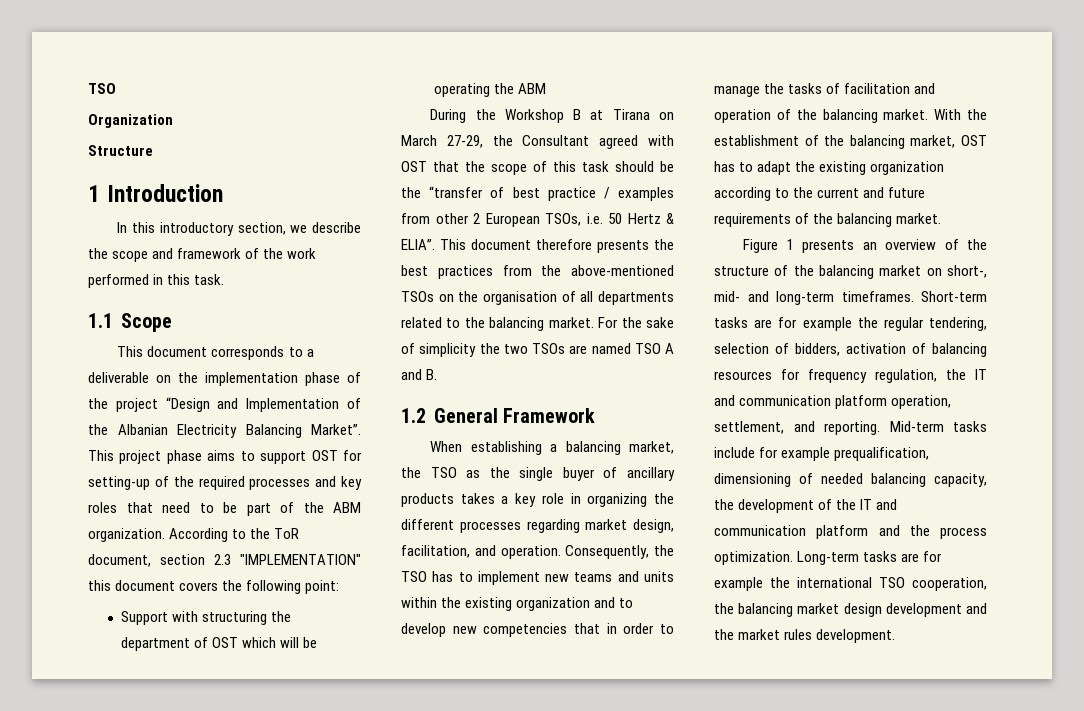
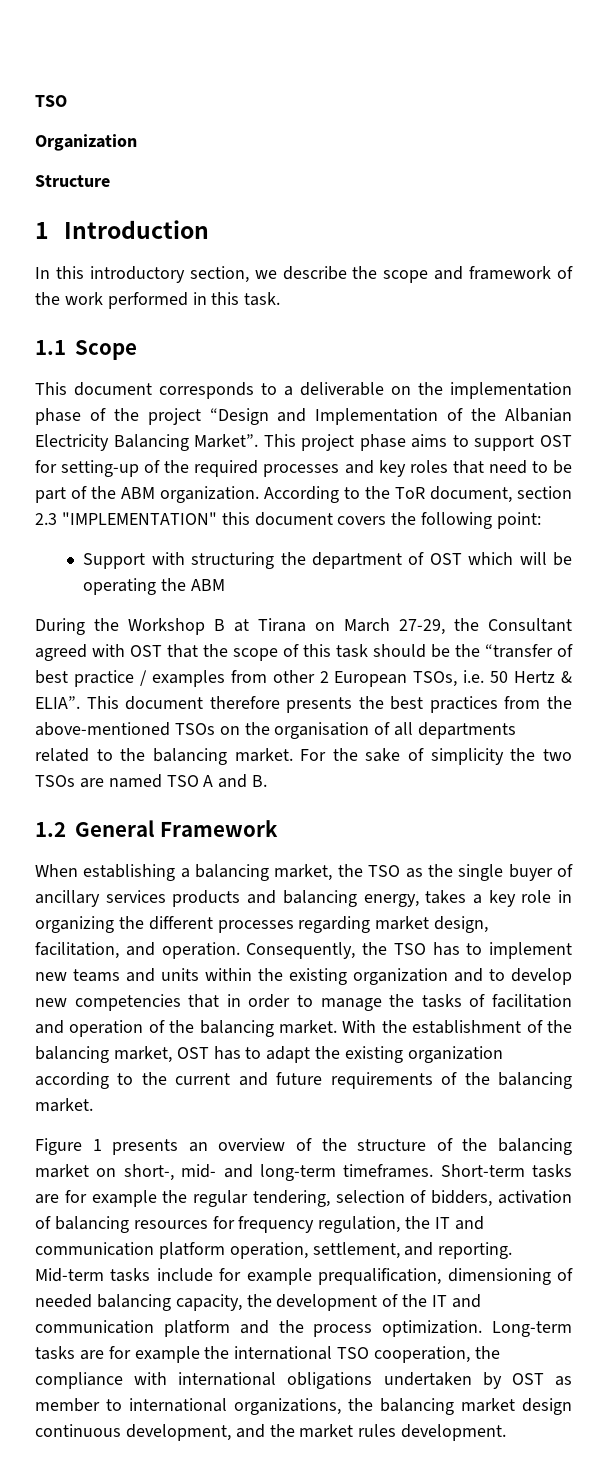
[401,493,454,507] products -> [105,890,419,907] services products and balancing energy,
(734, 608) none -> [35,1372,573,1389] [35,1398,373,1415] compliance with international obligations undertaken by OST as member to international organizations, the
[885,603,962,617] development -> [35,1424,231,1441] continuous development,

